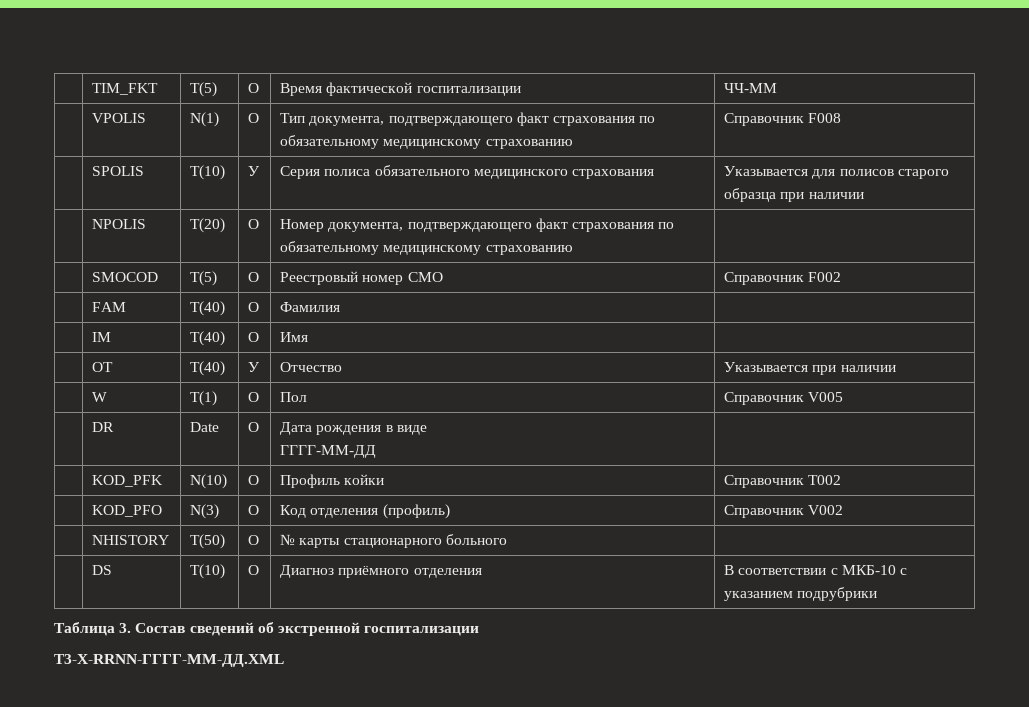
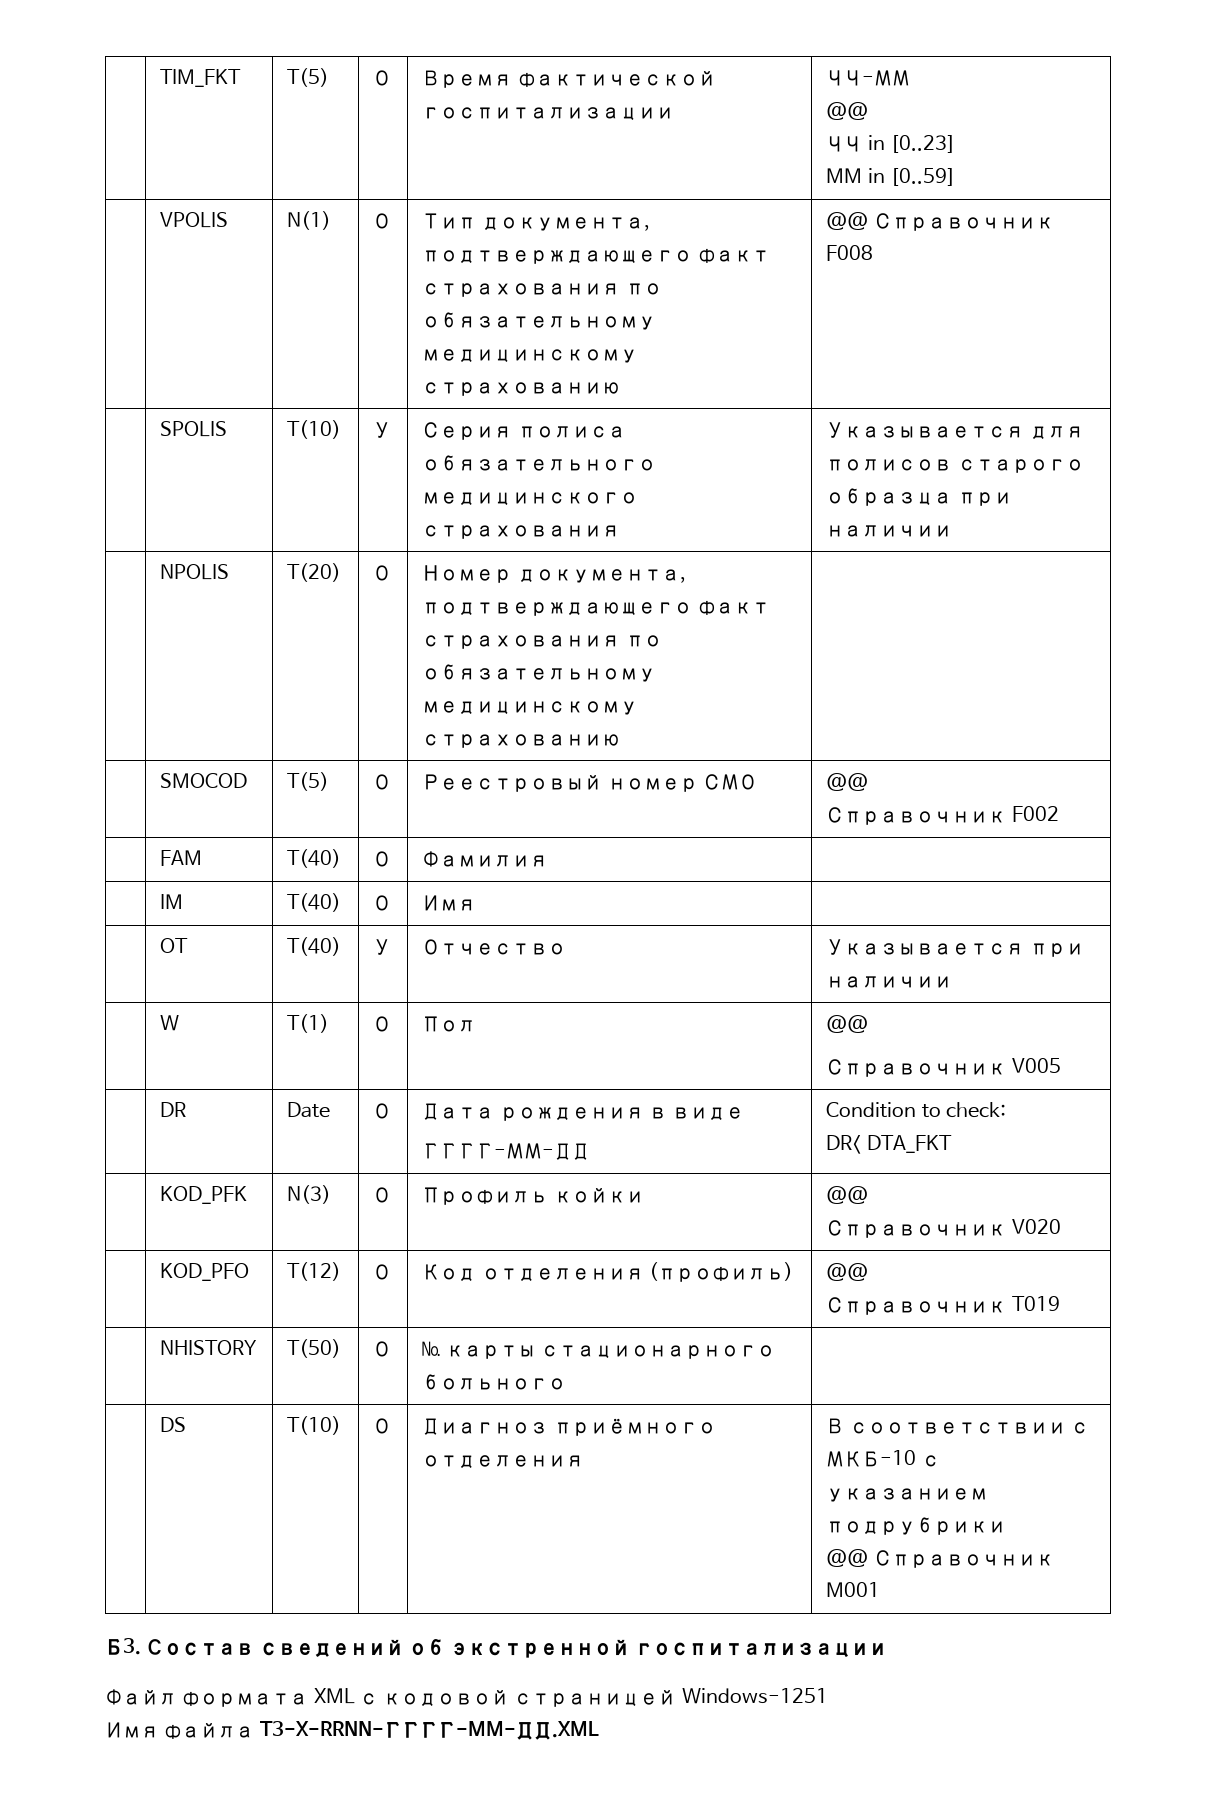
(778, 88) none -> [826,102,869,120] [826,135,956,153] [826,168,956,186] // @@ // ЧЧ in [0..23] // MM in [0..59]
(573, 144) none -> [826,212,869,230] @@
(443, 277) none -> [826,773,869,791] @@ //
(308, 397) none -> [826,1015,869,1033] @@ //
(377, 451) none -> [826,1102,1006,1118] [826,1135,952,1154] Condition to check: // DR< DTA_FKT
[190,474,228,489] N(10) -> [287,1185,332,1204] N(3)
[724,475,842,488] Справочник T002 -> [826,1186,869,1204] [826,1219,1061,1238] @@ // Справочник V020
[190,504,220,519] N(3) -> [287,1262,342,1281] T(12)
[724,505,844,518] Справочник V002 -> [826,1263,869,1281] [826,1296,1060,1315] @@ // Справочник T019
[54,622,132,636] // Таблица 3. -> [826,1549,1054,1568] [826,1582,881,1597] [105,1638,141,1655] // @@ Справочник M001 // Б3.
(480, 631) none -> [105,1688,828,1707] [105,1722,255,1739] Файл формата XML с кодовой страницей Windows-1251 // Имя файла

